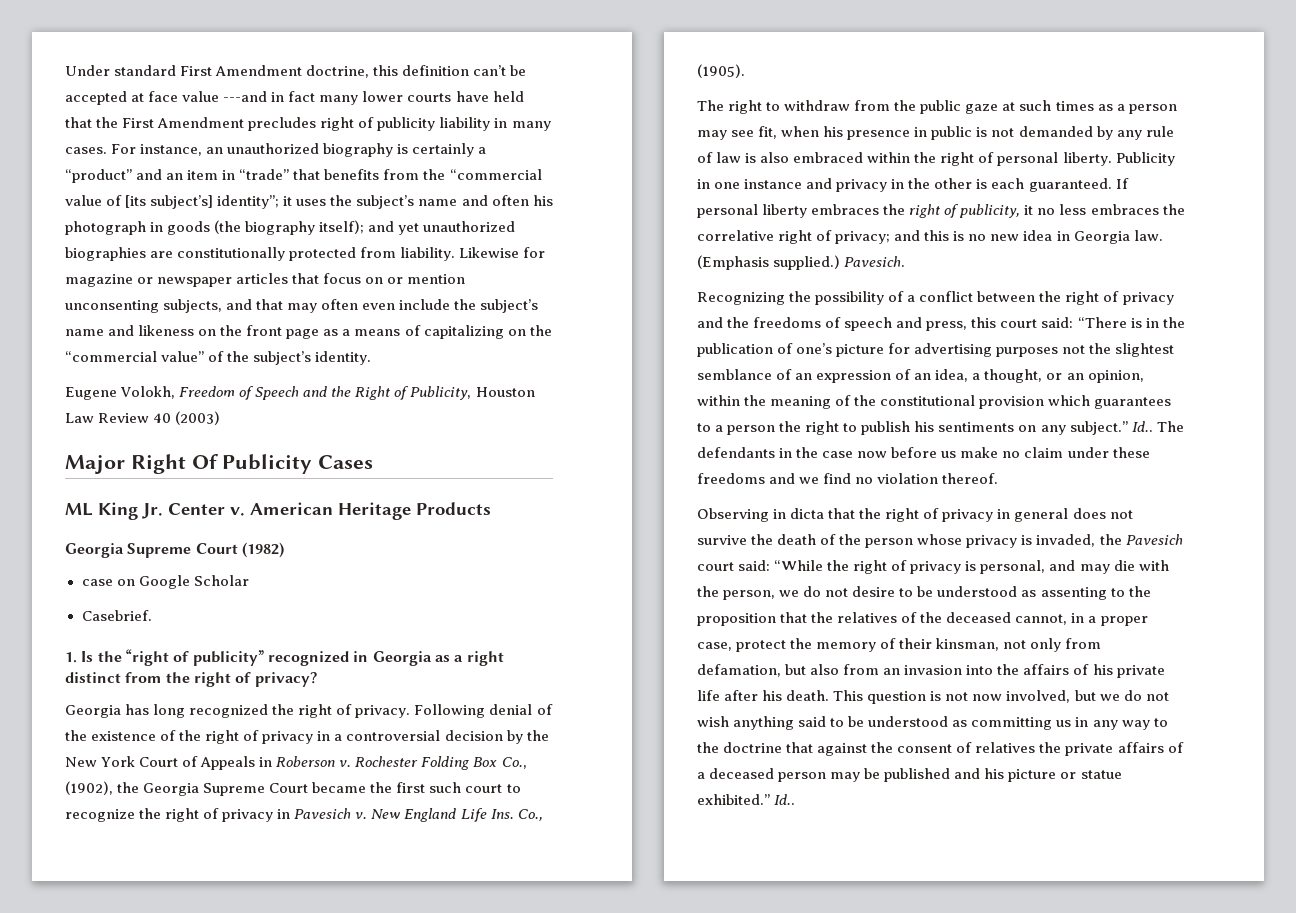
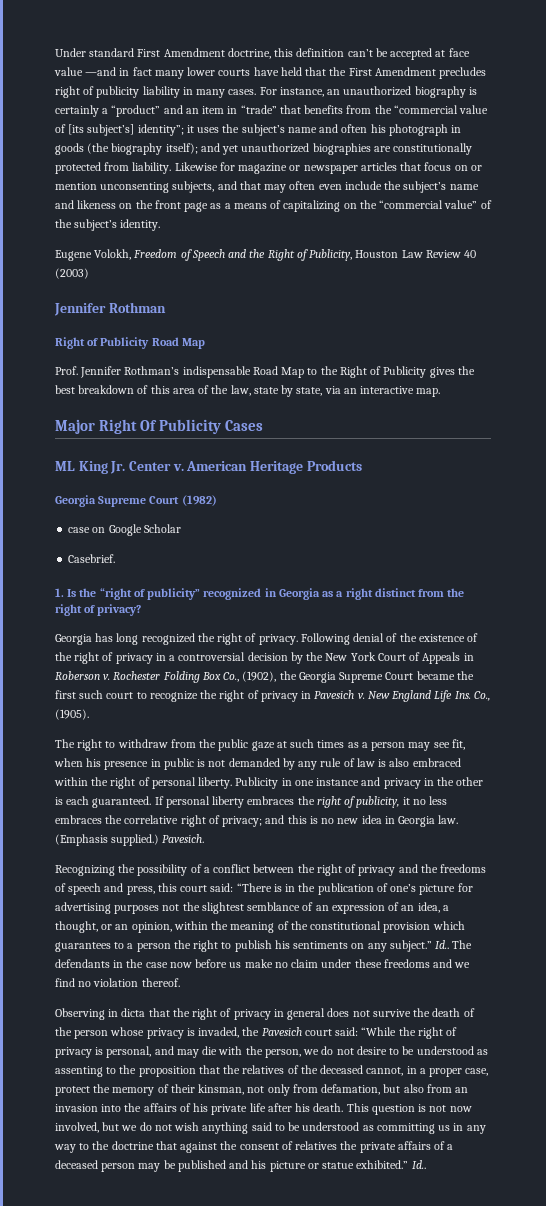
[223,91,268,102] ---and -> [85,67,117,76] —and
(221, 418) none -> [54,302,166,316] [55,337,205,349] [55,366,475,378] [55,385,441,397] // Jennifer Rothman // Right of Publicity Road Map // Prof. Jennifer Rothman’s indispensable Road Map to the Right of Publicity gives the best breakdown of this area of the law, state by state, via an interactive map.

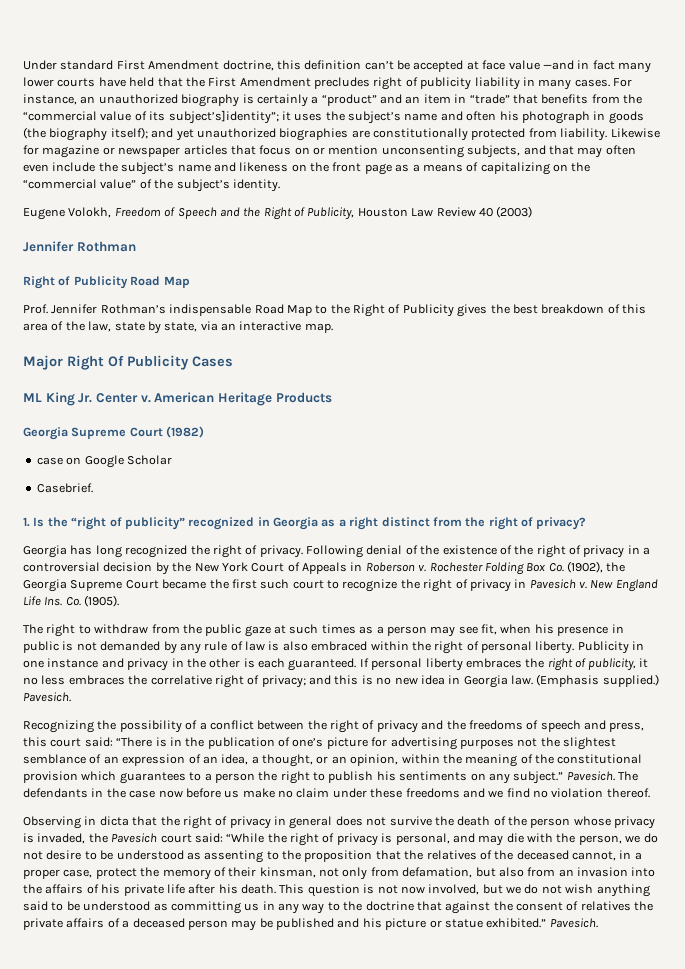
[68,124,184,136] [its subject’s] identity”; -> [149,110,279,124] its subject’s]identity”;
[223,672,240,682] Co., -> [548,563,564,572] Co.
[473,691,490,701] Co., -> [65,597,81,606] Co.
[435,940,450,949] Id.. -> [566,771,615,781] Pavesich.
[411,1160,426,1169] Id.. -> [549,918,598,928] Pavesich.

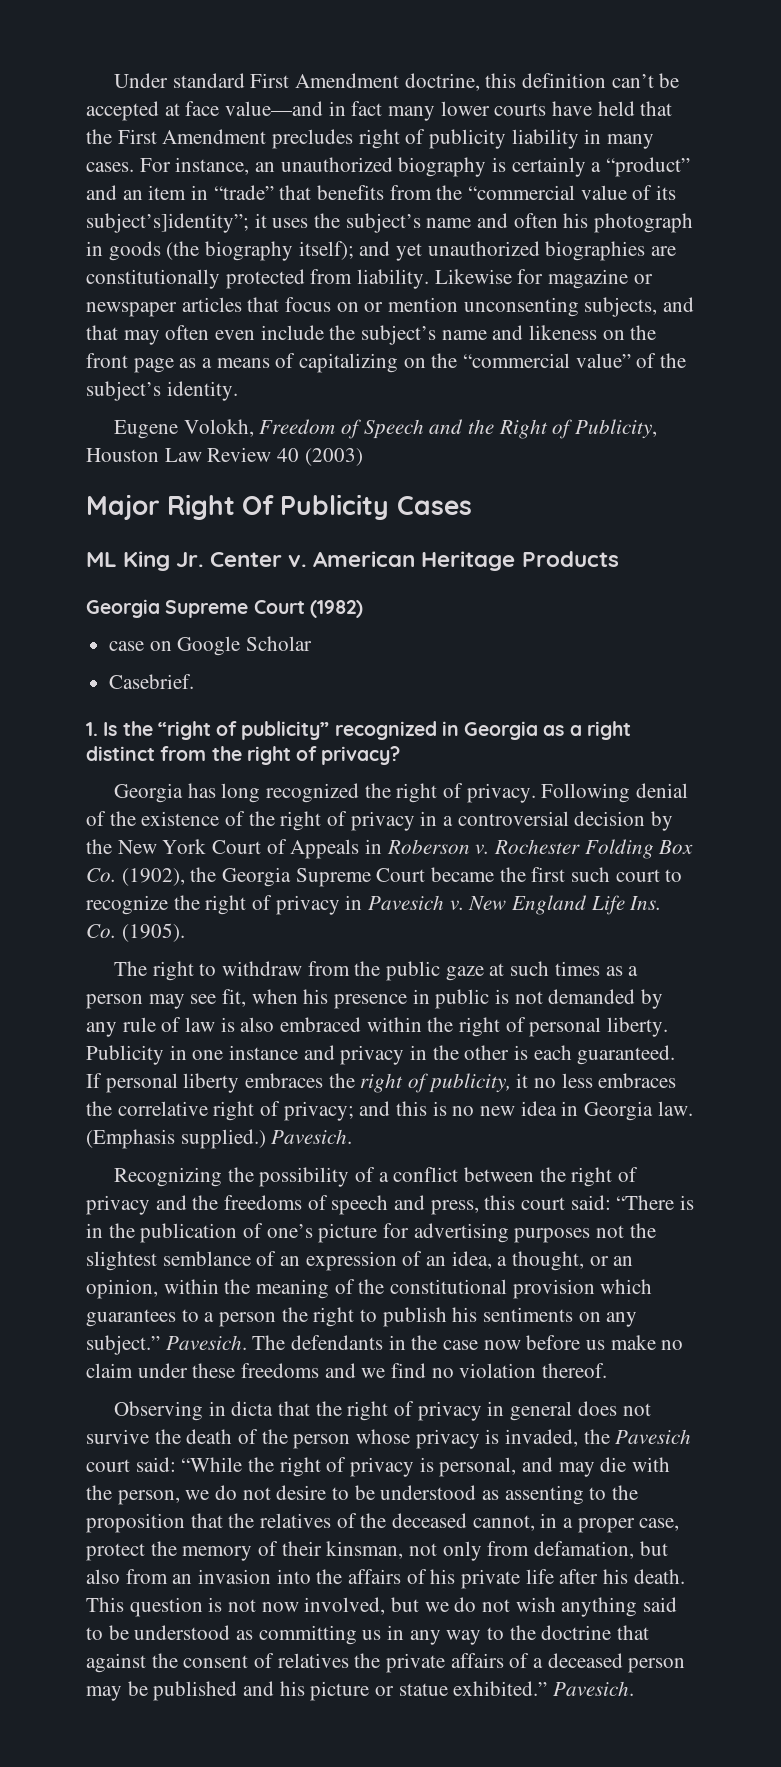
[508,60,574,70] value —and -> [225,101,324,116] value—and
[23,241,136,252] [23,276,190,289] [23,304,646,317] [23,321,333,334] // Jennifer Rothman // Right of Publicity Road Map // Prof. Jennifer Rothman’s indispensable Road Map to the Right of Publicity gives the best breakdown of this area of the law, state by state, via an interactive map. -> (363, 457) none

